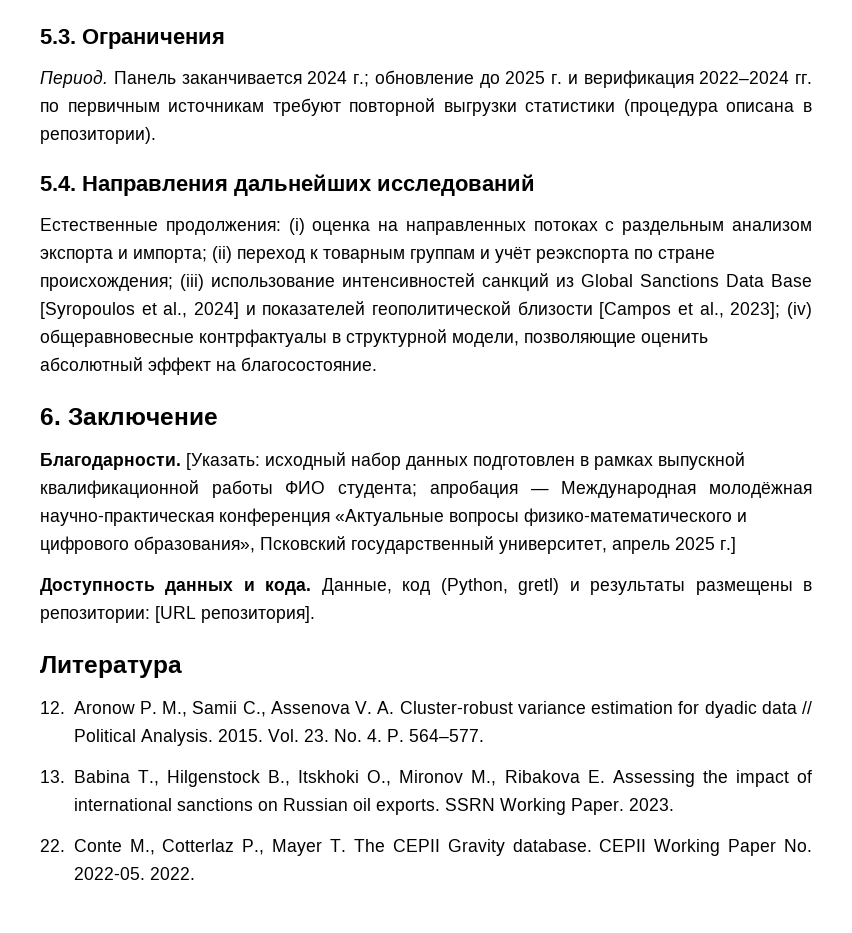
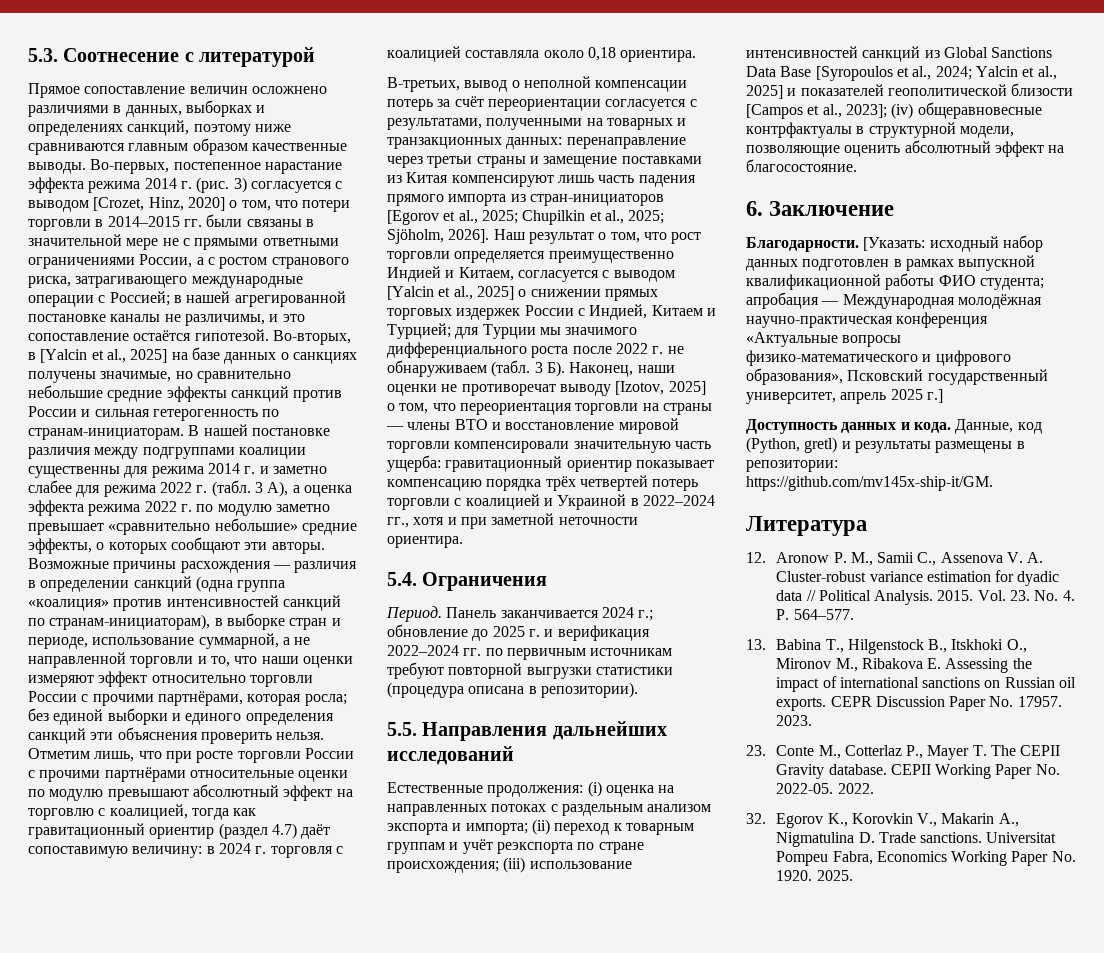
(76, 36) none -> [63,47,316,67] [28,83,327,98] [28,100,266,117] [28,120,291,136] [28,138,347,155] [28,159,342,174] [28,177,343,193] [28,197,351,212] [28,214,314,231] [28,234,339,250] [28,254,349,269] [28,276,303,288] [28,291,346,307] [28,314,305,326] [28,329,351,345] [28,347,357,364] [28,371,291,383] [28,385,343,402] [28,406,280,421] [28,424,330,440] [28,447,306,459] [28,463,327,478] [28,480,352,497] [28,500,330,516] [28,518,357,535] [28,537,325,554] [28,558,358,573] [28,576,286,592] [28,595,341,611] [28,613,341,630] [28,633,311,649] [28,652,353,668] [28,671,313,687] [28,691,347,706] [28,708,334,725] [28,727,325,744] [28,748,354,763] [28,767,349,782] [28,784,353,801] [28,804,257,820] [28,823,331,839] [28,843,343,858] [387,46,697,62] [387,76,688,92] [387,96,697,111] [387,118,687,130] [387,137,686,149] [387,156,702,168] [387,172,696,187] [387,194,664,206] [387,210,665,225] [387,229,702,244] [387,251,674,263] [387,266,675,282] [387,286,658,301] [387,304,716,320] [387,323,638,339] [387,342,684,358] [387,360,675,377] [387,381,706,396] [387,403,712,415] [386,418,679,434] [387,441,711,453] [387,455,714,472] [387,475,699,491] [387,494,715,510] [387,513,638,529] [387,536,463,548] [387,572,417,586] Соотнесение с литературой // Прямое сопоставление величин осложнено различиями в данных, выборках и определениях санкций, поэтому ниже сравниваются главным образом качественные выводы. Во-первых, постепенное нарастание эффекта режима 2014 г. (рис. 3) согласуется с выводом [Crozet, Hinz, 2020] о том, что потери торговли в 2014–2015 гг. были связаны в значительной мере не с прямыми ответными ограничениями России, а с ростом странового риска, затрагивающего международные операции с Россией; в нашей агрегированной постановке каналы не различимы, и это сопоставление остаётся гипотезой. Во-вторых, в [Yalcin et al., 2025] на базе данных о санкциях получены значимые, но сравнительно небольшие средние эффекты санкций против России и сильная гетерогенность по странам-инициаторам. В нашей постановке различия между подгруппами коалиции существенны для режима 2014 г. и заметно слабее для режима 2022 г. (табл. 3 А), а оценка эффекта режима 2022 г. по модулю заметно превышает «сравнительно небольшие» средние эффекты, о которых сообщают эти авторы. Возможные причины расхождения — различия в определении санкций (одна группа «коалиция» против интенсивностей санкций по странам-инициаторам), в выборке стран и периоде, использование суммарной, а не направленной торговли и то, что наши оценки измеряют эффект относительно торговли России с прочими партнёрами, которая росла; без единой выборки и единого определения санкций эти объяснения проверить нельзя. Отметим лишь, что при росте торговли России с прочими партнёрами относительные оценки по модулю превышают абсолютный эффект на торговлю с коалицией, тогда как гравитационный ориентир (раздел 4.7) даёт сопоставимую величину: в 2024 г. торговля с коалицией составляла около 0,18 ориентира. // В-третьих, вывод о неполной компенсации потерь за счёт переориентации согласуется с результатами, полученными на товарных и транзакционных данных: перенаправление через третьи страны и замещение поставками из Китая компенсируют лишь часть падения прямого импорта из стран-инициаторов [Egorov et al., 2025; Chupilkin et al., 2025; Sjöholm, 2026]. Наш результат о том, что рост торговли определяется преимущественно Индией и Китаем, согласуется с выводом [Yalcin et al., 2025] о снижении прямых торговых издержек России с Индией, Китаем и Турцией; для Турции мы значимого дифференциального роста после 2022 г. не обнаруживаем (табл. 3 Б). Наконец, наши оценки не противоречат выводу [Izotov, 2025] о том, что переориентация торговли на страны — члены ВТО и восстановление мировой торговли компенсировали значительную часть ущерба: гравитационный ориентир показывает компенсацию порядка трёх четвертей потерь торговли с коалицией и Украиной в 2022–2024 гг., хотя и при заметной неточности ориентира. // 5.4.
[40,176,76,191] 5.4. -> [387,722,417,736] 5.5.
[194,302,239,319] 2024] -> [935,66,1057,80] [746,85,783,99] 2024; Yalcin et al., 2025]
[155,606,315,623] [URL репозитория]. -> [746,476,993,491] https://github.com/mv145x-ship-it/GM.
[444,798,624,815] SSRN Working Paper. -> [830,696,1062,711] CEPR Discussion Paper No. 17957.
[40,839,65,852] 22. -> [746,745,766,756] 23.
(195, 873) none -> [746,813,1019,828] [776,832,1057,847] [776,851,1076,866] [776,870,853,881] // 32. Egorov K., Korovkin V., Makarin A., Nigmatulina D. Trade sanctions. Universitat Pompeu Fabra, Economics Working Paper No. 1920. 2025.

